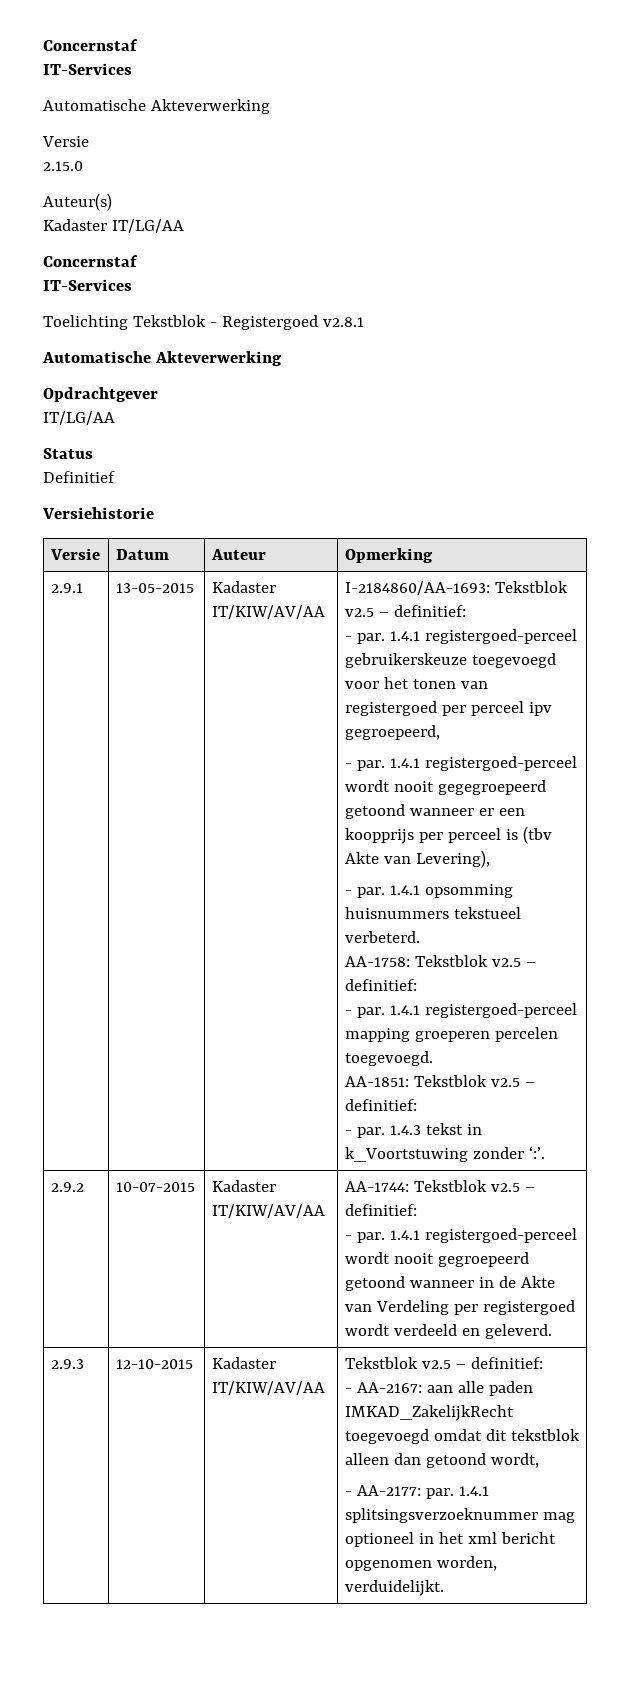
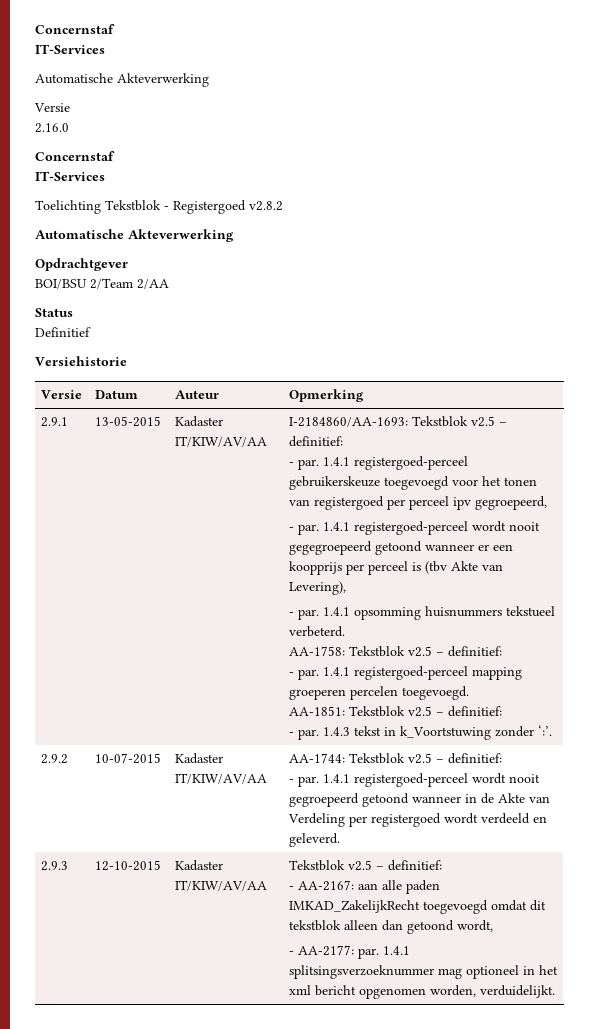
[43,161,83,171] [43,193,112,211] [43,219,184,233] 2.15.0 // Auteur(s) // Kadaster IT/LG/AA -> [35,123,69,133] 2.16.0
[322,317,364,327] v2.8.1 -> [249,201,283,211] v2.8.2
[43,411,115,425] IT/LG/AA -> [35,278,169,289] BOI/BSU 2/Team 2/AA

